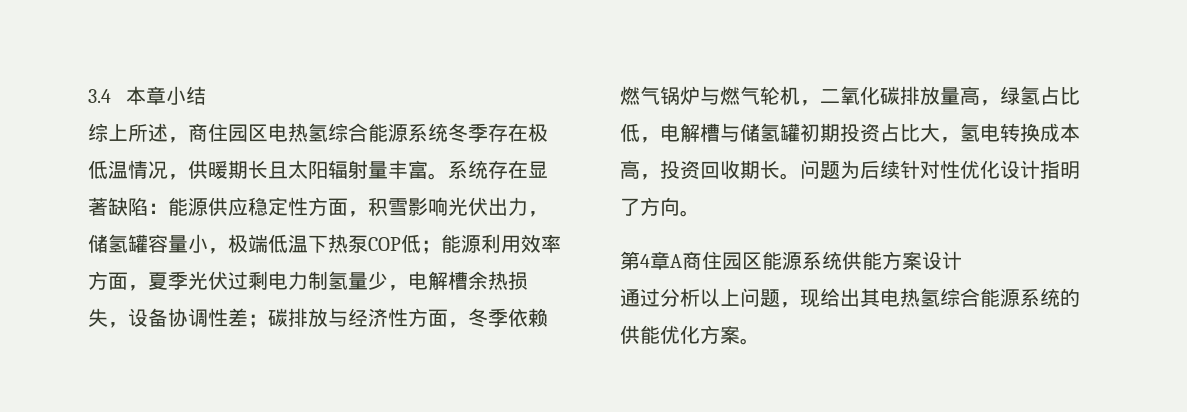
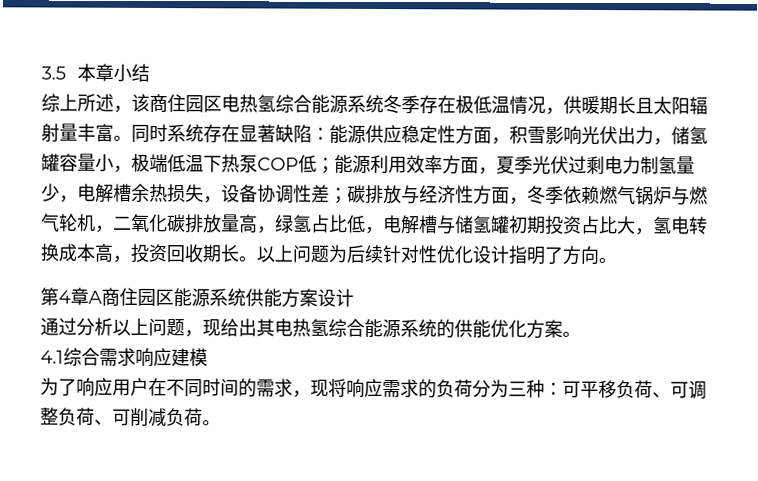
[88,89,111,103] 3.4 -> [41,66,66,80] 3.5
(188, 140) none -> [131,93,150,112] 该
(448, 176) none -> [131,123,168,143] 同时
(800, 176) none -> [256,244,293,263] 以上
(760, 341) none -> [40,347,208,367] [40,377,707,400] [40,407,221,427] // 4.1综合需求响应建模 // 为了响应用户在不同时间的需求，现将响应需求的负荷分为三种：可平移负荷、可调整负荷、可削减负荷。

